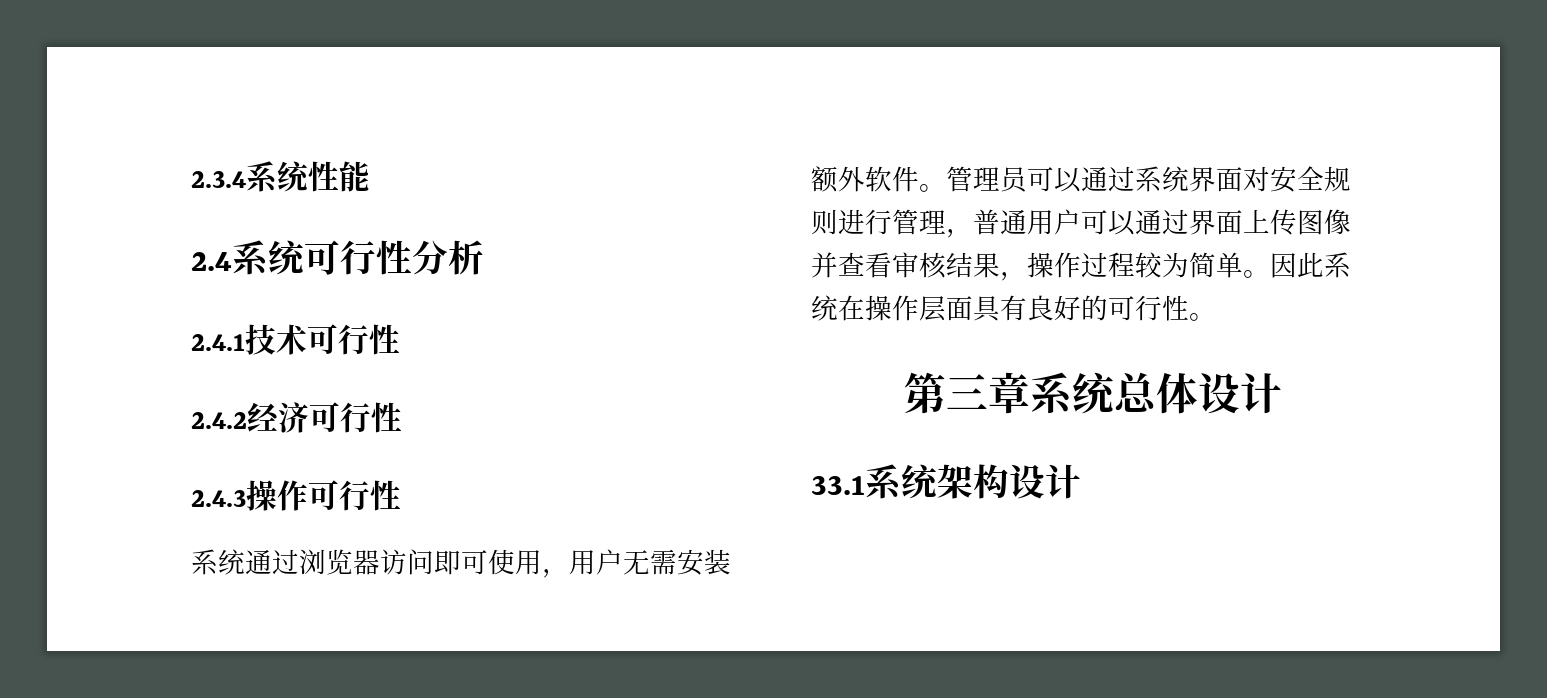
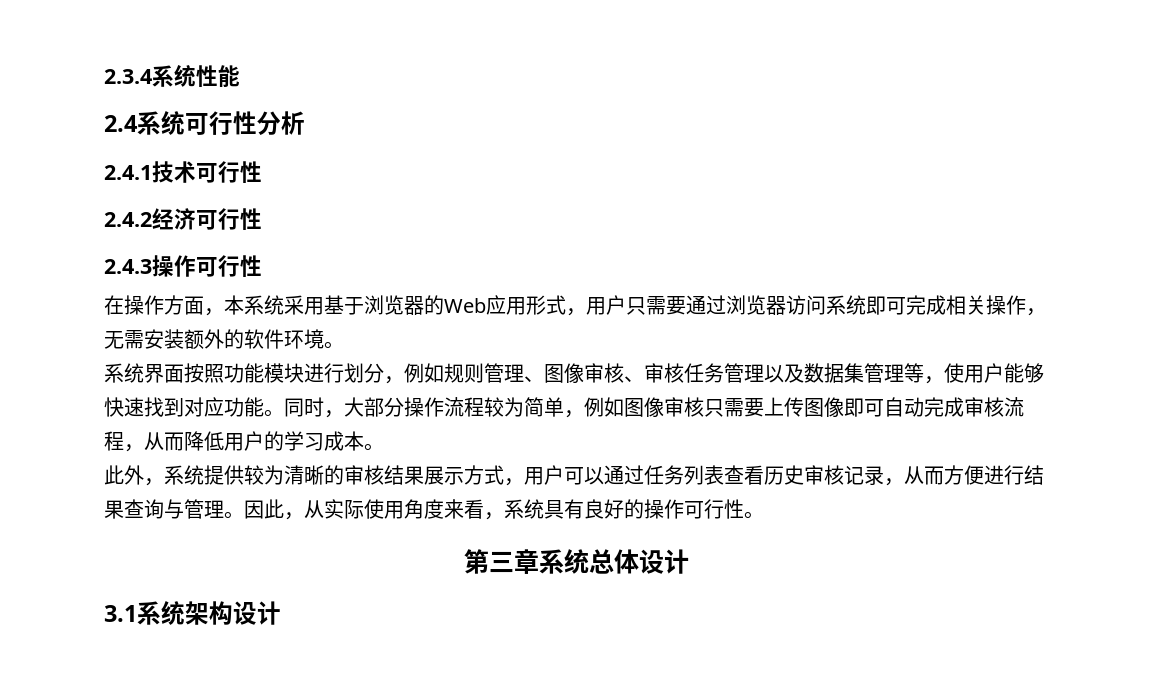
[191,549,731,578] [811,166,1351,193] [811,209,1351,238] [811,252,1351,281] [811,295,973,322] 系统通过浏览器访问即可使用，用户无需安装额外软件。管理员可以通过系统界面对安全规则进行管理，普通用户可以通过界面上传图像并查看审核结果，操作过程较为简单。因此系统在操作层面 -> [104,295,1046,316] [104,329,344,349] [104,363,1044,384] [104,397,1024,418] [104,431,384,452] [104,465,1044,486] [104,499,544,520] 在操作方面，本系统采用基于浏览器的Web应用形式，用户只需要通过浏览器访问系统即可完成相关操作，无需安装额外的软件环境。 // 系统界面按照功能模块进行划分，例如规则管理、图像审核、审核任务管理以及数据集管理等，使用户能够快速找到对应功能。同时，大部分操作流程较为简单，例如图像审核只需要上传图像即可自动完成审核流程，从而降低用户的学习成本。 // 此外，系统提供较为清晰的审核结果展示方式，用户可以通过任务列表查看历史审核记录，从而方便进行结果查询与管理。因此，从实际使用角度来看，系统
(1108, 308) none -> [644,499,684,519] 操作
[811,476,865,495] 33.1 -> [104,605,137,622] 3.1

